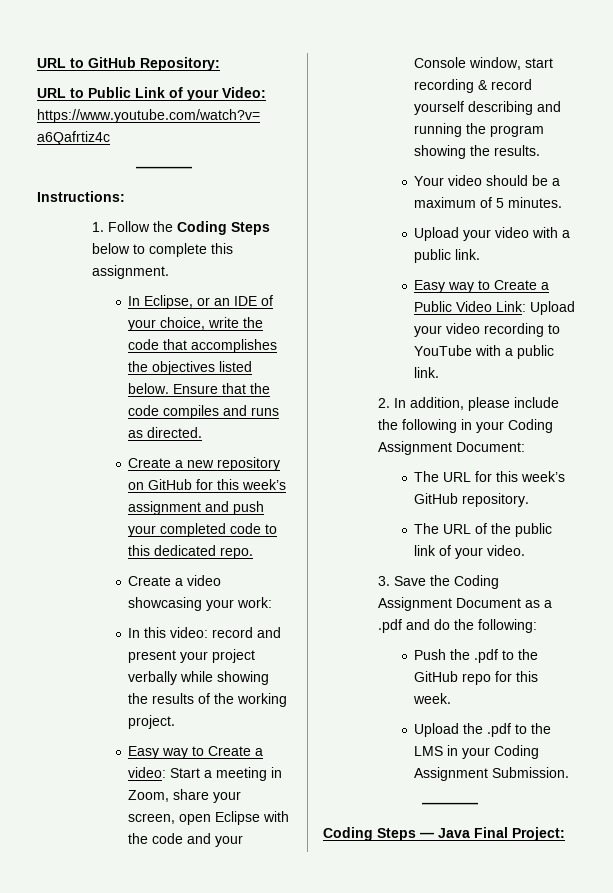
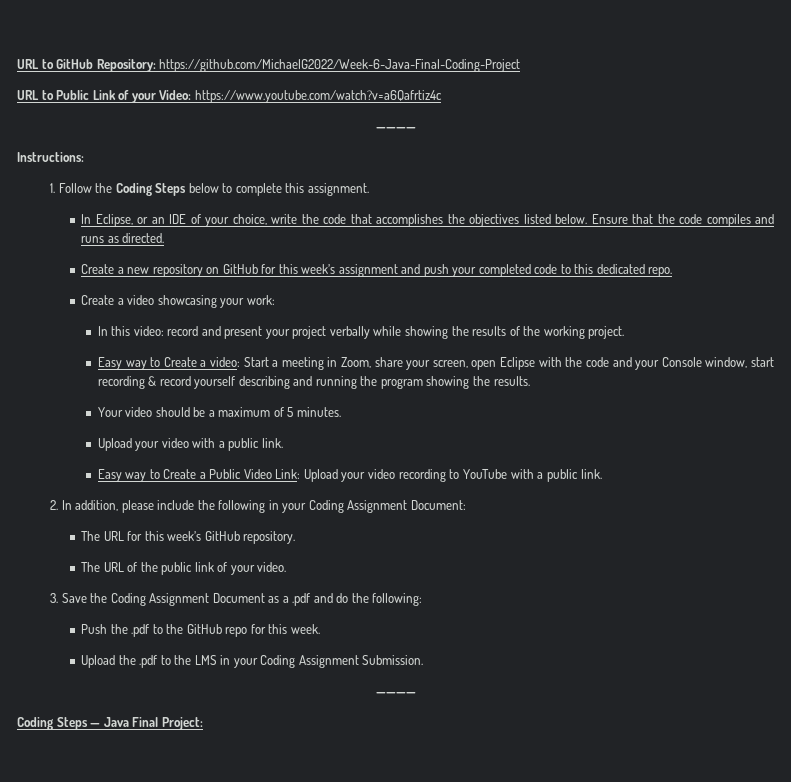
(220, 64) none -> [159,59,521,72] https://github.com/MichaelG2022/Week-6-Java-Final-Coding-Project

